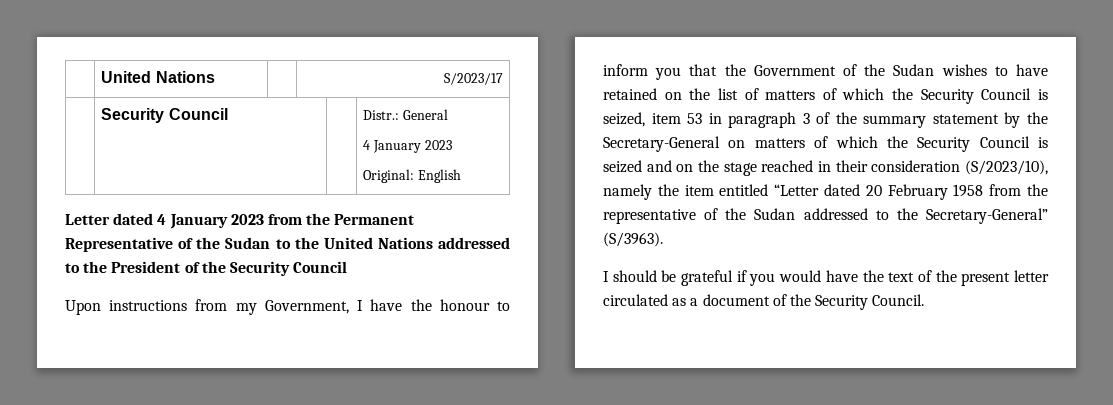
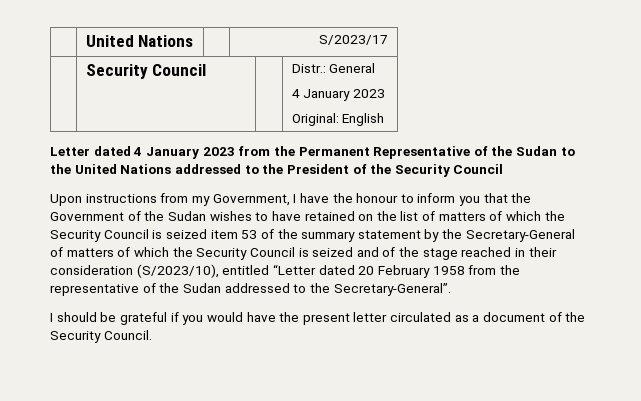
[603,112,645,127] seized, -> [165,229,207,239] seized
[708,112,810,128] in paragraph 3 -> (258, 234) none
[728,140,746,148] on -> [50,247,63,257] of
[676,164,694,172] on -> [382,247,396,257] of
[603,184,714,200] namely the item -> (219, 271) none
[926,208,1048,224] [603,232,663,247] Secretary-General” (S/3963). -> [333,283,451,296] Secretary-General”.
[888,270,957,282] text of the -> (300, 317) none

